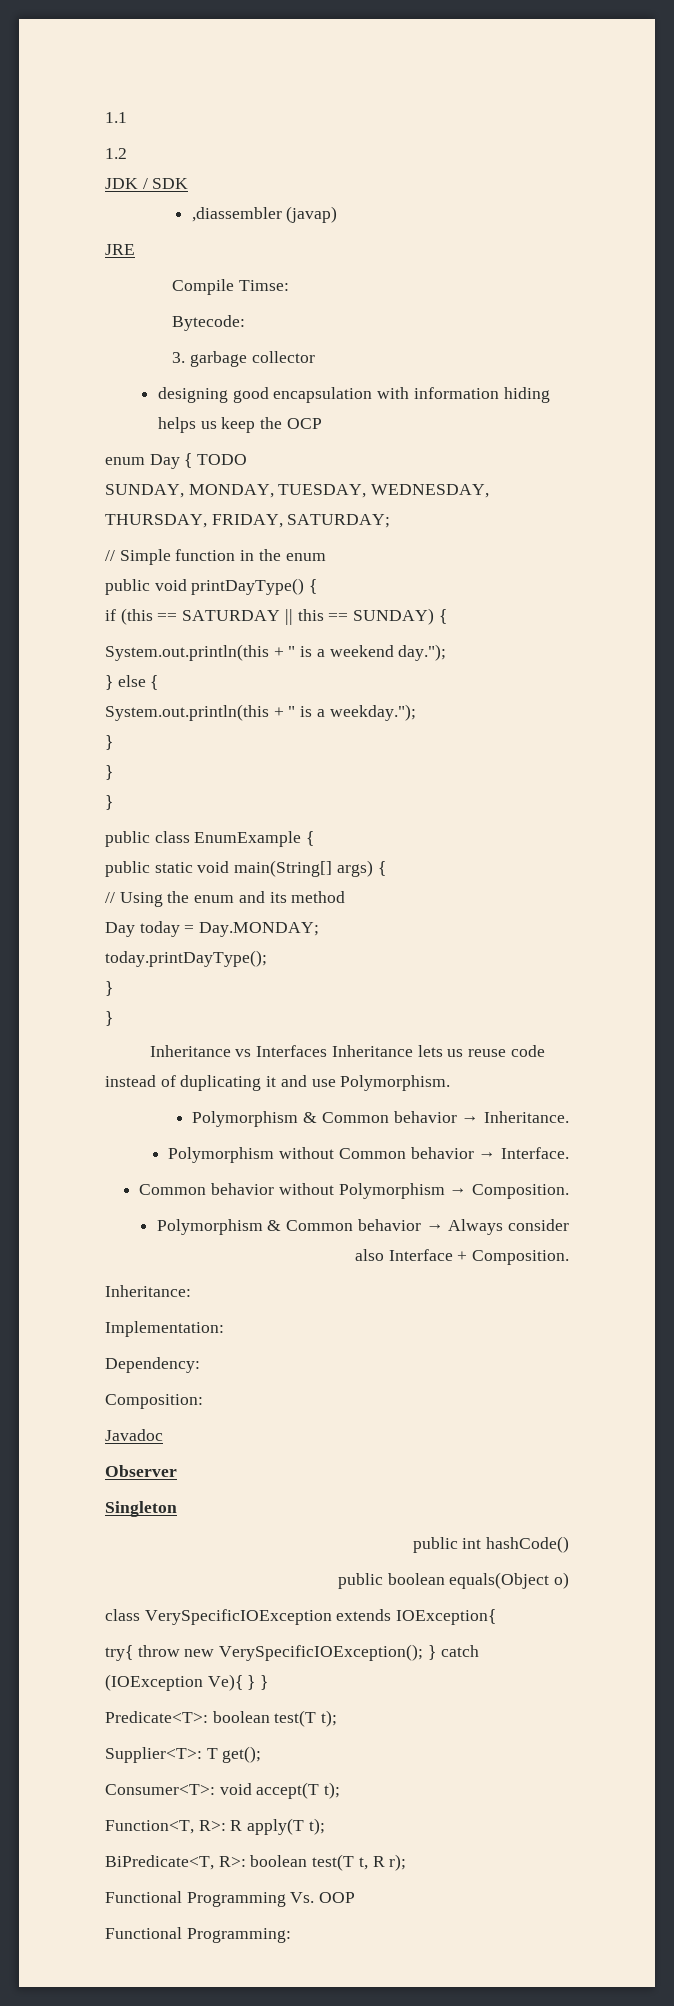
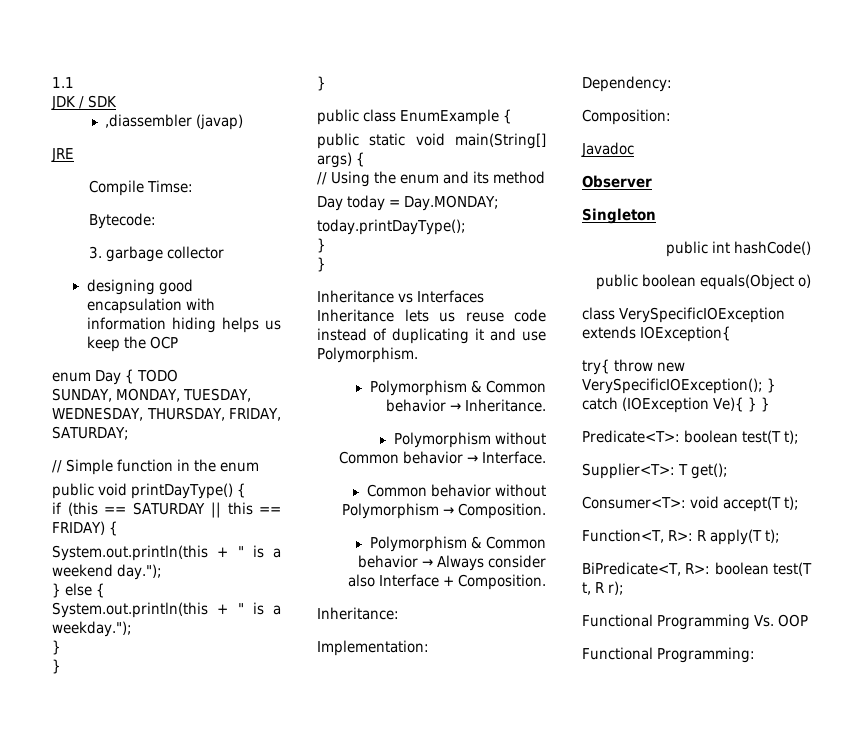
[105,148,127,159] // 1.2 -> (74, 82) none
[353,608,435,625] SUNDAY) -> [52,521,105,535] FRIDAY)

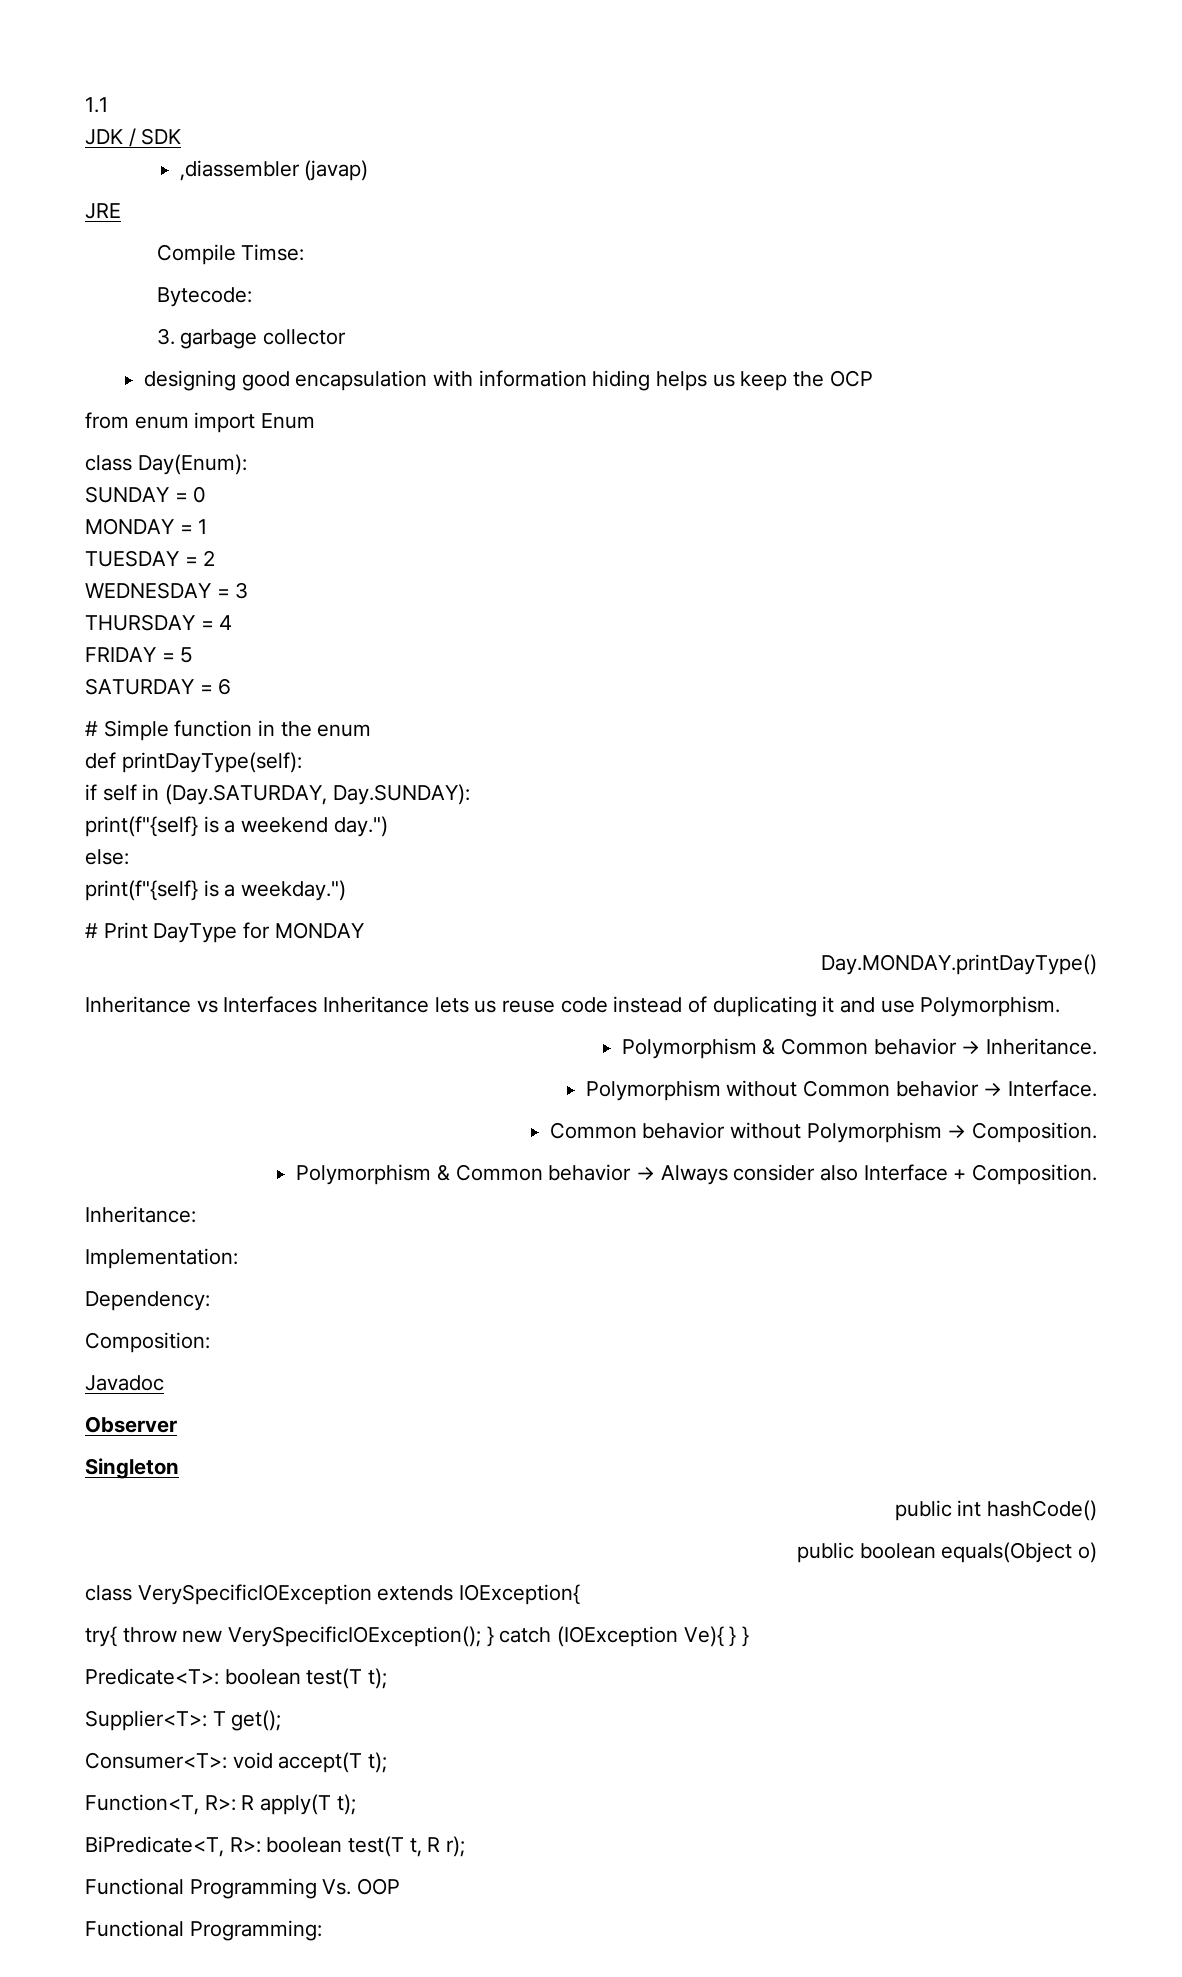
[52,369,179,385] [52,388,252,402] [52,407,282,421] [52,426,129,440] [52,460,62,473] enum Day { TODO // SUNDAY, MONDAY, TUESDAY, WEDNESDAY, THURSDAY, FRIDAY, SATURDAY; // // -> [85,412,316,433] [85,454,247,475] [85,486,207,503] [85,518,208,535] [85,550,216,567] [85,582,249,599] [85,614,233,631] [85,647,194,663] [85,678,232,695] [85,721,98,736] from enum import Enum // class Day(Enum): // SUNDAY = 0 // MONDAY = 1 // TUESDAY = 2 // WEDNESDAY = 3 // THURSDAY = 4 // FRIDAY = 5 // SATURDAY = 6 // #
[52,483,247,499] [52,502,281,518] [52,521,119,536] [52,545,281,561] [52,564,163,580] [52,583,106,598] [52,602,281,618] [52,621,132,637] [52,640,61,655] [52,659,61,674] [317,76,326,91] [317,109,513,125] [317,133,546,149] [317,152,366,168] [317,171,546,187] [317,195,500,211] [317,219,466,235] [317,238,326,253] [317,257,326,272] public void printDayType() { // if (this == SATURDAY || this == FRIDAY) { // System.out.println(this + " is a weekend day."); // } else { // System.out.println(this + " is a weekday."); // } // } // } // public class EnumExample { // public static void main(String[] args) { // // Using the enum and its method // Day today = Day.MONDAY; // today.printDayType(); // } // } -> [85,752,302,773] [85,784,470,805] [85,816,388,837] [85,849,129,865] [85,880,347,901] [85,922,364,943] [821,954,1097,975] def printDayType(self): // if self in (Day.SATURDAY, Day.SUNDAY): // print(f"{self} is a weekend day.") // else: // print(f"{self} is a weekday.") // # Print DayType for MONDAY // Day.MONDAY.printDayType()

